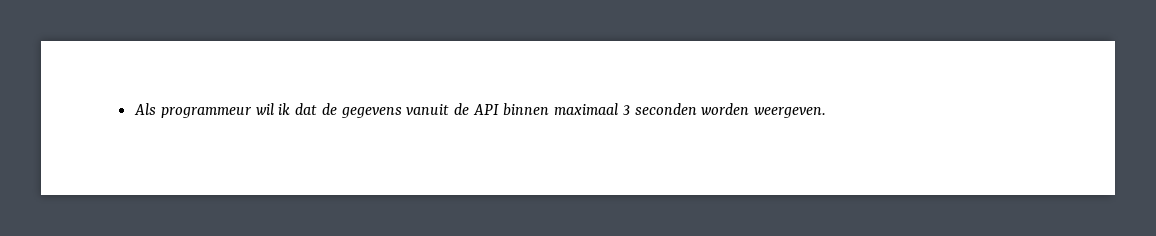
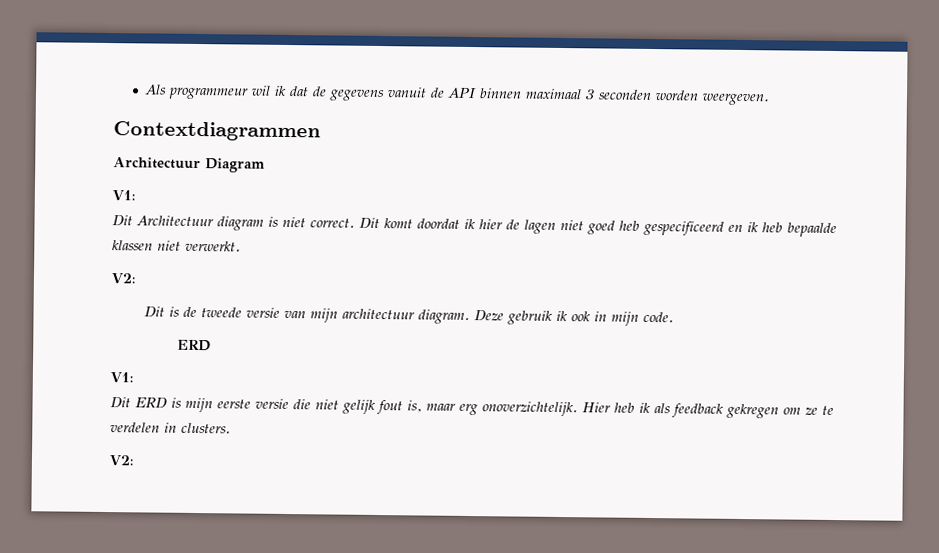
(827, 112) none -> [113,121,321,142] [113,157,265,173] [112,190,136,201] [112,215,837,238] [112,240,241,252] [111,273,137,284] [144,306,675,326] [177,339,212,352] [110,372,134,383] [110,397,834,419] [110,422,231,434] [109,455,135,466] // Contextdiagrammen // Architectuur Diagram // V1: // Dit Architectuur diagram is niet correct. Dit komt doordat ik hier de lagen niet goed heb gespecificeerd en ik heb bepaalde klassen niet verwerkt. // V2: // Dit is de tweede versie van mijn architectuur diagram. Deze gebruik ik ook in mijn code. // ERD // V1: // Dit ERD is mijn eerste versie die niet gelijk fout is, maar erg onoverzichtelijk. Hier heb ik als feedback gekregen om ze te verdelen in clusters. // V2:

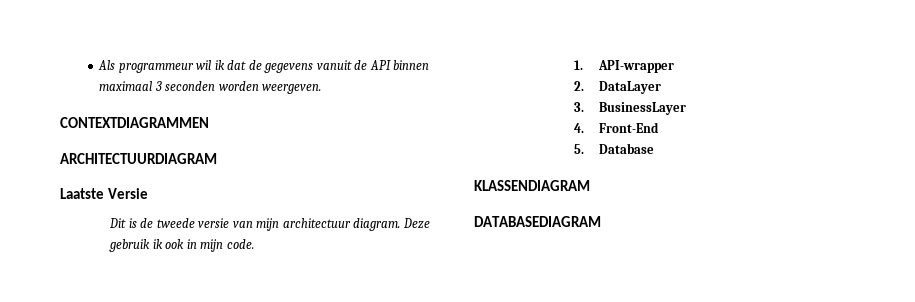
[113,121,321,142] [113,157,265,173] [112,190,136,201] [112,215,837,238] [112,240,241,252] [111,273,137,284] Contextdiagrammen // Architectuur Diagram // V1: // Dit Architectuur diagram is niet correct. Dit komt doordat ik hier de lagen niet goed heb gespecificeerd en ik heb bepaalde klassen niet verwerkt. // V2: -> [60,117,209,128] [60,153,217,164] [60,188,148,199] CONTEXTDIAGRAMMEN // ARCHITECTUURDIAGRAM // Laatste Versie
[177,339,212,352] [110,372,134,383] [110,397,834,419] [110,422,231,434] [109,455,135,466] ERD // V1: // Dit ERD is mijn eerste versie die niet gelijk fout is, maar erg onoverzichtelijk. Hier heb ik als feedback gekregen om ze te verdelen in clusters. // V2: -> [573,60,674,73] [573,81,661,94] [573,102,686,115] [573,122,659,133] [573,143,654,154] [474,180,590,191] [474,216,601,227] 1. API-wrapper // 2. DataLayer // 3. BusinessLayer // 4. Front-End // 5. Database // KLASSENDIAGRAM // DATABASEDIAGRAM

